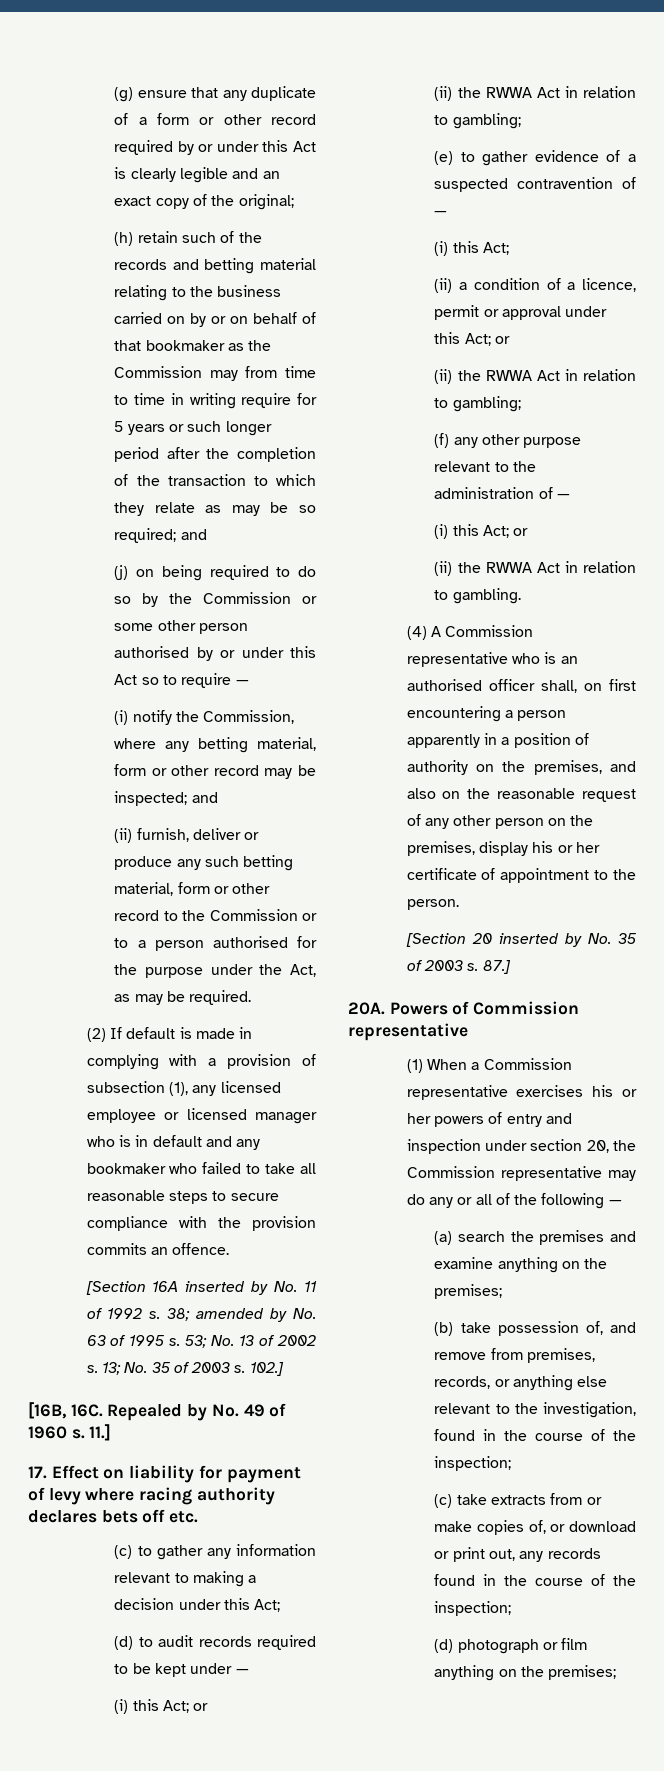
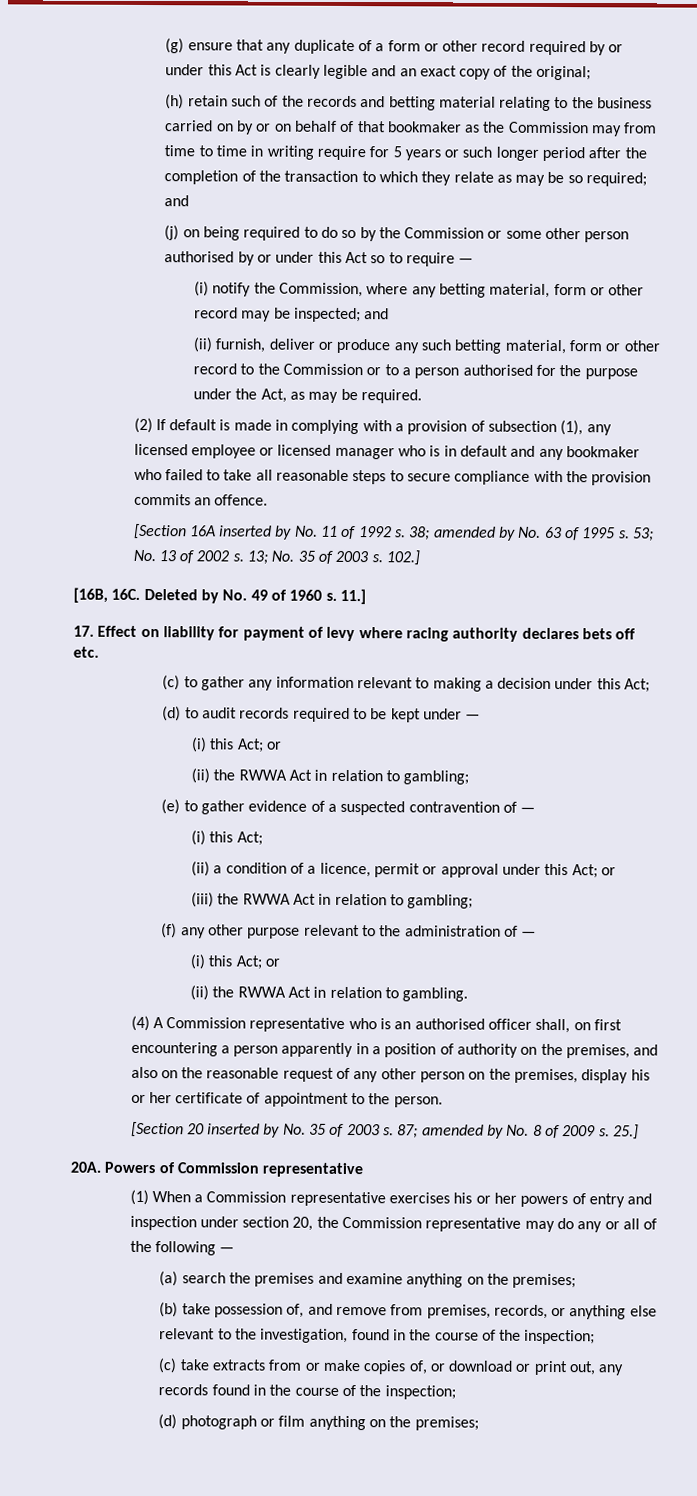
[107,1404,183,1421] Repealed -> [143,588,198,601] Deleted
[434,369,453,384] (ii) -> [191,892,215,908] (iii)
[482,960,511,974] 87.] -> [397,1124,639,1140] 87; amended by No. 8 of 2009 s. 25.]

